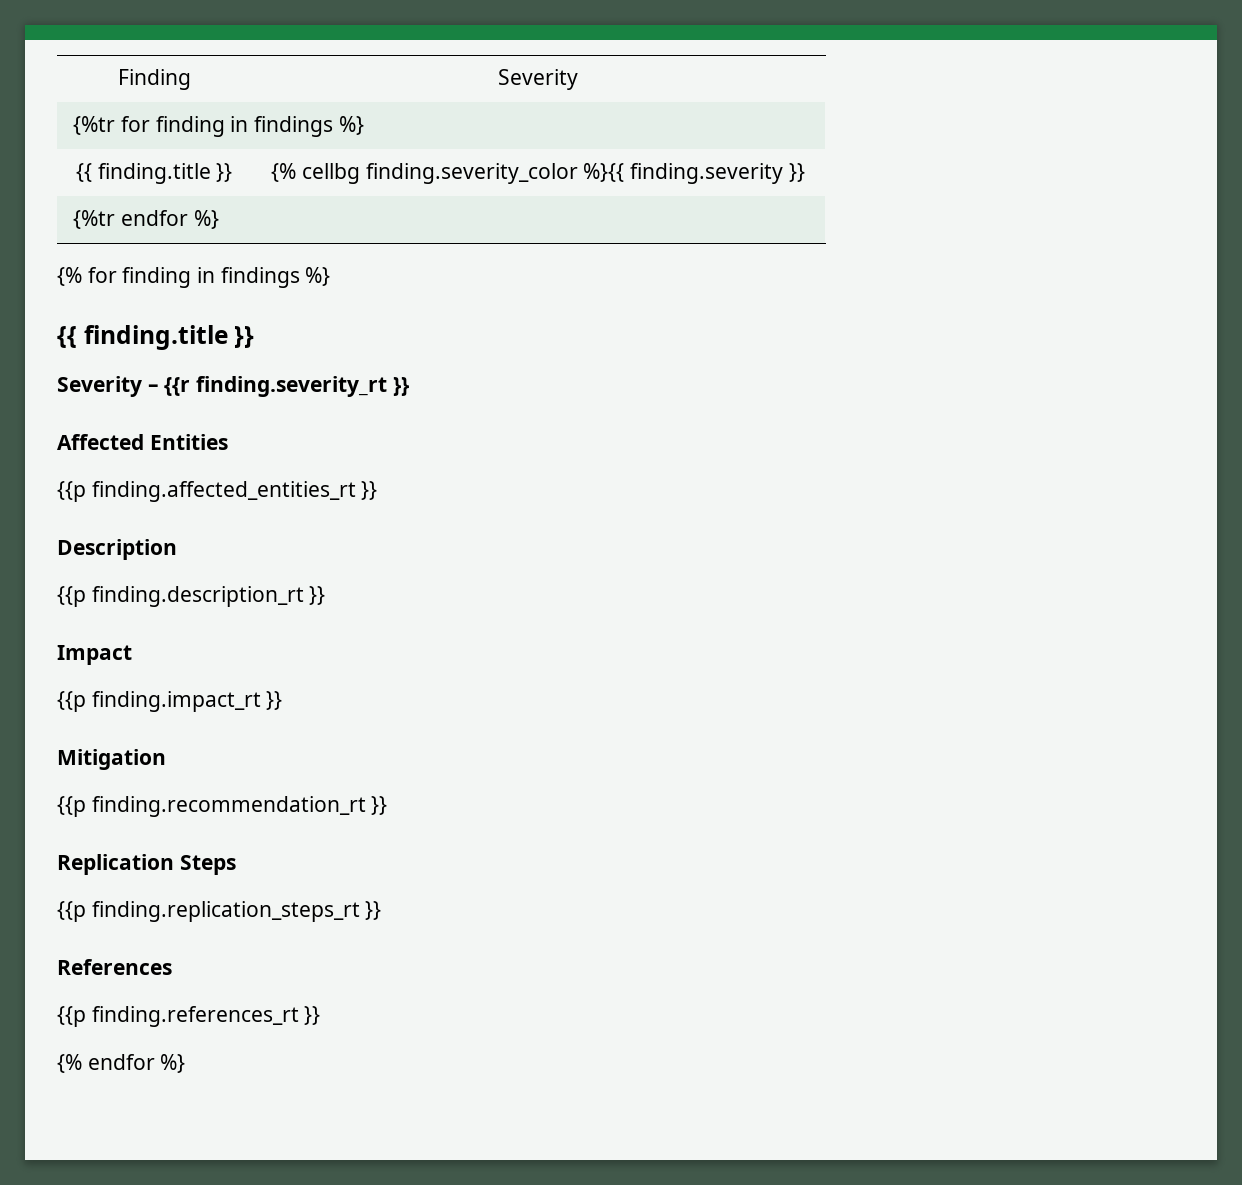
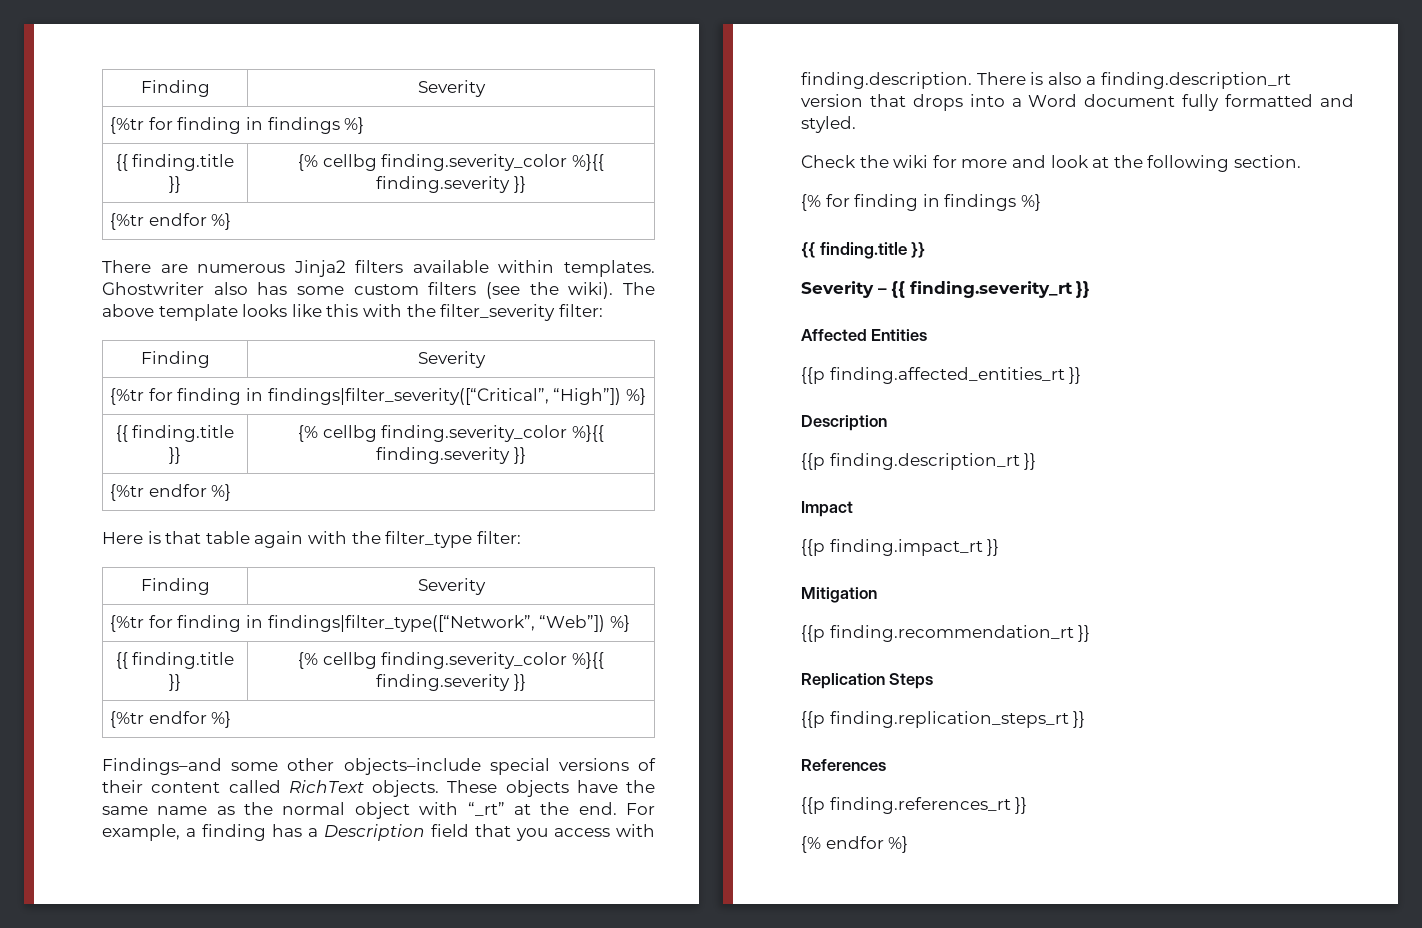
(219, 219) none -> [102,260,655,277] [102,282,655,299] [102,304,603,321] [140,351,210,368] [417,351,486,368] [110,388,646,405] [115,425,235,442] [169,447,181,464] [298,425,604,442] [376,447,526,464] [110,484,232,501] [102,531,521,548] [140,578,210,595] [417,578,486,595] [110,615,630,632] [115,652,235,669] [169,674,181,691] [298,652,604,669] [376,674,526,691] [110,711,232,728] [102,758,657,775] [102,780,655,797] [102,802,656,819] [102,824,655,841] [801,72,1291,89] [801,94,1354,111] [801,116,856,133] [801,155,1301,172] // There are numerous Jinja2 filters available within templates. Ghostwriter also has some custom filters (see the wiki). The above template looks like this with the filter_severity filter: // Finding | Severity // {%tr for finding in findings|filter_severity([“Critical”, “High”]) %} // {{ finding.title }} | {% cellbg finding.severity_color %}{{ finding.severity }} // {%tr endfor %} // Here is that table again with the filter_type filter: // Finding | Severity // {%tr for finding in findings|filter_type([“Network”, “Web”]) %} // {{ finding.title }} | {% cellbg finding.severity_color %}{{ finding.severity }} // {%tr endfor %} // Findings–and some other objects–include special versions of their content called RichText objects. These objects have the same name as the normal object with “_rt” at the end. For example, a finding has a Description field that you access with finding.description. There is also a finding.description_rt version that drops into a Word document fully formatted and styled. // Check the wiki for more and look at the following section.
[164,377,191,396] {{r -> [891,281,906,298] {{

